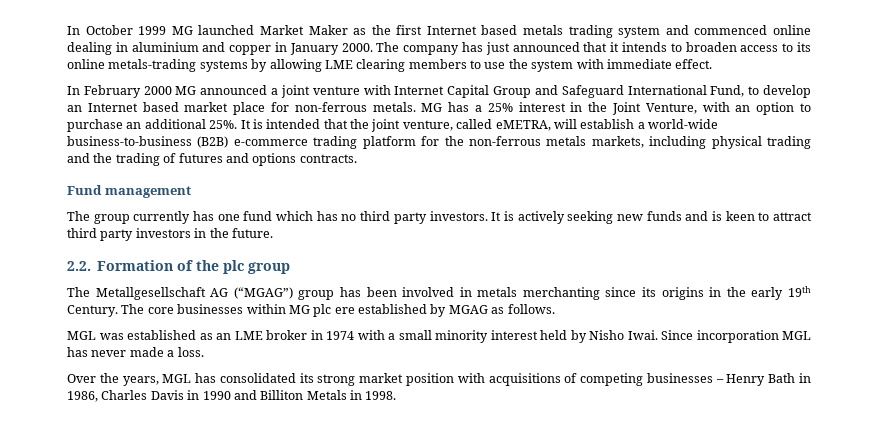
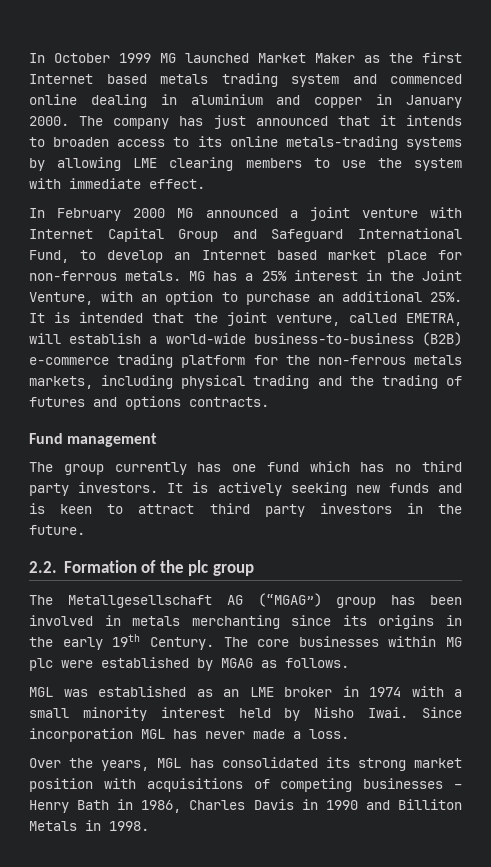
[495,120,551,131] eMETRA, -> [406,313,462,326] EMETRA,
[334,307,355,314] ere -> [61,660,93,668] were

